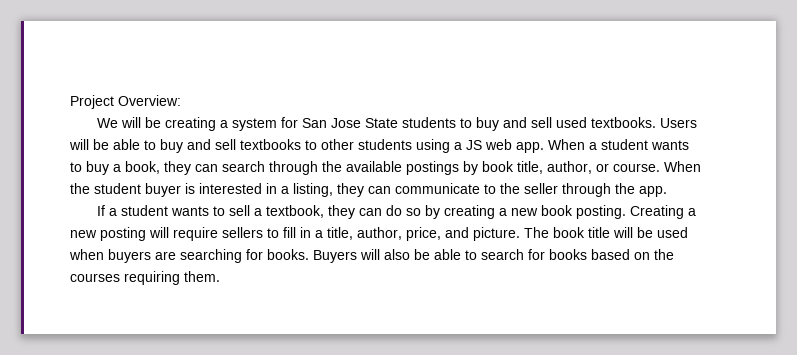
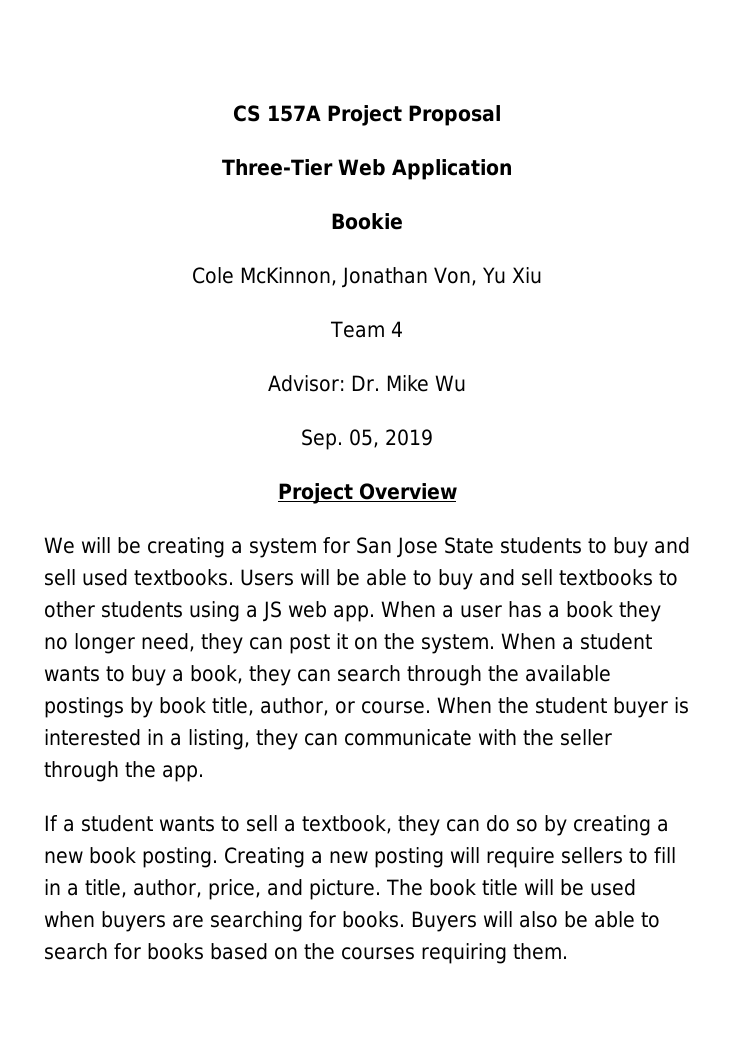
[70,95,181,109] Project Overview: -> [233,105,501,126] [222,159,512,180] [331,213,403,230] [191,267,543,288] [330,321,403,338] [267,375,467,392] [301,429,433,450] [277,483,457,504] CS 157A Project Proposal // Three-Tier Web Application // Bookie // Cole McKinnon, Jonathan Von, Yu Xiu // Team 4 // Advisor: Dr. Mike Wu // Sep. 05, 2019 // Project Overview
(597, 146) none -> [460,601,661,622] [44,633,574,654] user has a book they no longer need, they can post it on the system. When a
[484,184,496,194] to -> [478,729,517,745] with

